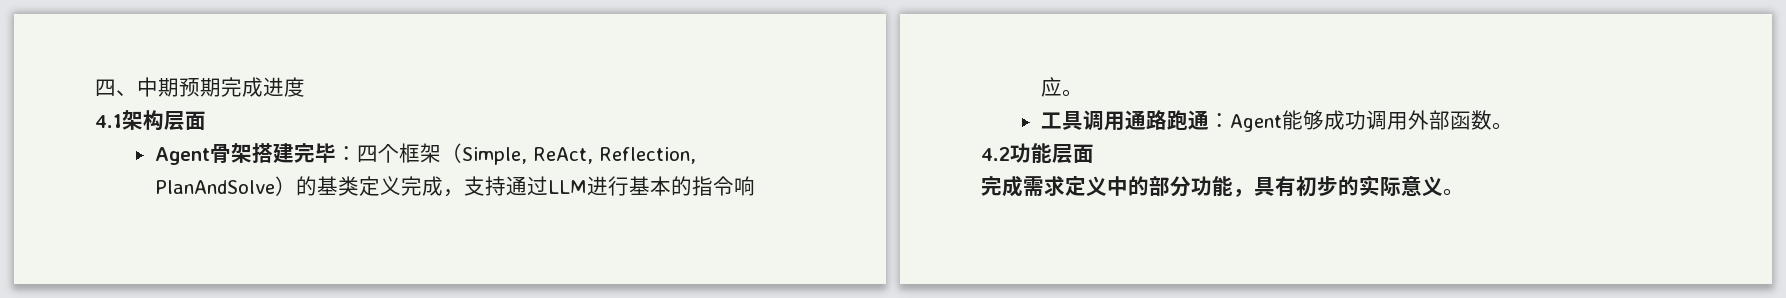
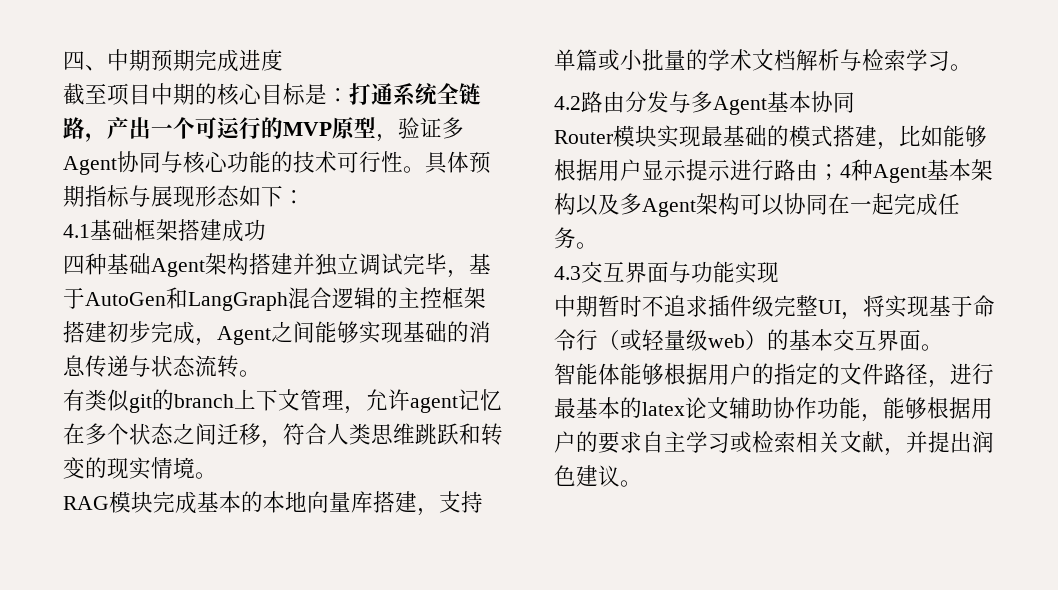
[95,110,206,131] [154,143,696,165] [154,176,755,197] [1040,77,1083,97] [1040,110,1513,132] [981,143,1094,164] [981,175,1443,197] 4.1架构层面 // Agent骨架搭建完毕：四个框架（Simple, ReAct, Reflection, PlanAndSolve）的基类定义完成，支持通过LLM进行基本的指令响应。 // 工具调用通路跑通：Agent能够成功调用外部函数。 // 4.2功能层面 // 完成需求定义中的部分功能，具有初步的实际意义 -> [63,83,481,106] [63,117,464,142] [63,151,491,175] [63,185,305,207] [63,219,266,242] [63,253,491,278] [63,287,486,311] [63,321,491,346] [63,355,261,378] [63,389,502,414] [63,423,503,448] [63,457,217,480] [63,491,483,516] [554,49,972,71] [554,91,855,115] [554,125,987,150] [554,159,993,183] [554,193,960,217] [554,227,598,249] [554,261,779,284] [554,295,995,320] [554,329,943,351] [554,363,994,388] [554,397,993,422] [554,431,994,456] [554,465,620,487] 截至项目中期的核心目标是：打通系统全链路，产出一个可运行的MVP原型，验证多Agent协同与核心功能的技术可行性。具体预期指标与展现形态如下： // 4.1基础框架搭建成功 // 四种基础Agent架构搭建并独立调试完毕，基于AutoGen和LangGraph混合逻辑的主控框架搭建初步完成，Agent之间能够实现基础的消息传递与状态流转。 // 有类似git的branch上下文管理，允许agent记忆在多个状态之间迁移，符合人类思维跳跃和转变的现实情境。 // RAG模块完成基本的本地向量库搭建，支持单篇或小批量的学术文档解析与检索学习。 // 4.2路由分发与多Agent基本协同 // Router模块实现最基础的模式搭建，比如能够根据用户显示提示进行路由；4种Agent基本架构以及多Agent架构可以协同在一起完成任务。 // 4.3交互界面与功能实现 // 中期暂时不追求插件级完整UI，将实现基于命令行（或轻量级web）的基本交互界面。 // 智能体能够根据用户的指定的文件路径，进行最基本的latex论文辅助协作功能，能够根据用户的要求自主学习或检索相关文献，并提出润色建议

